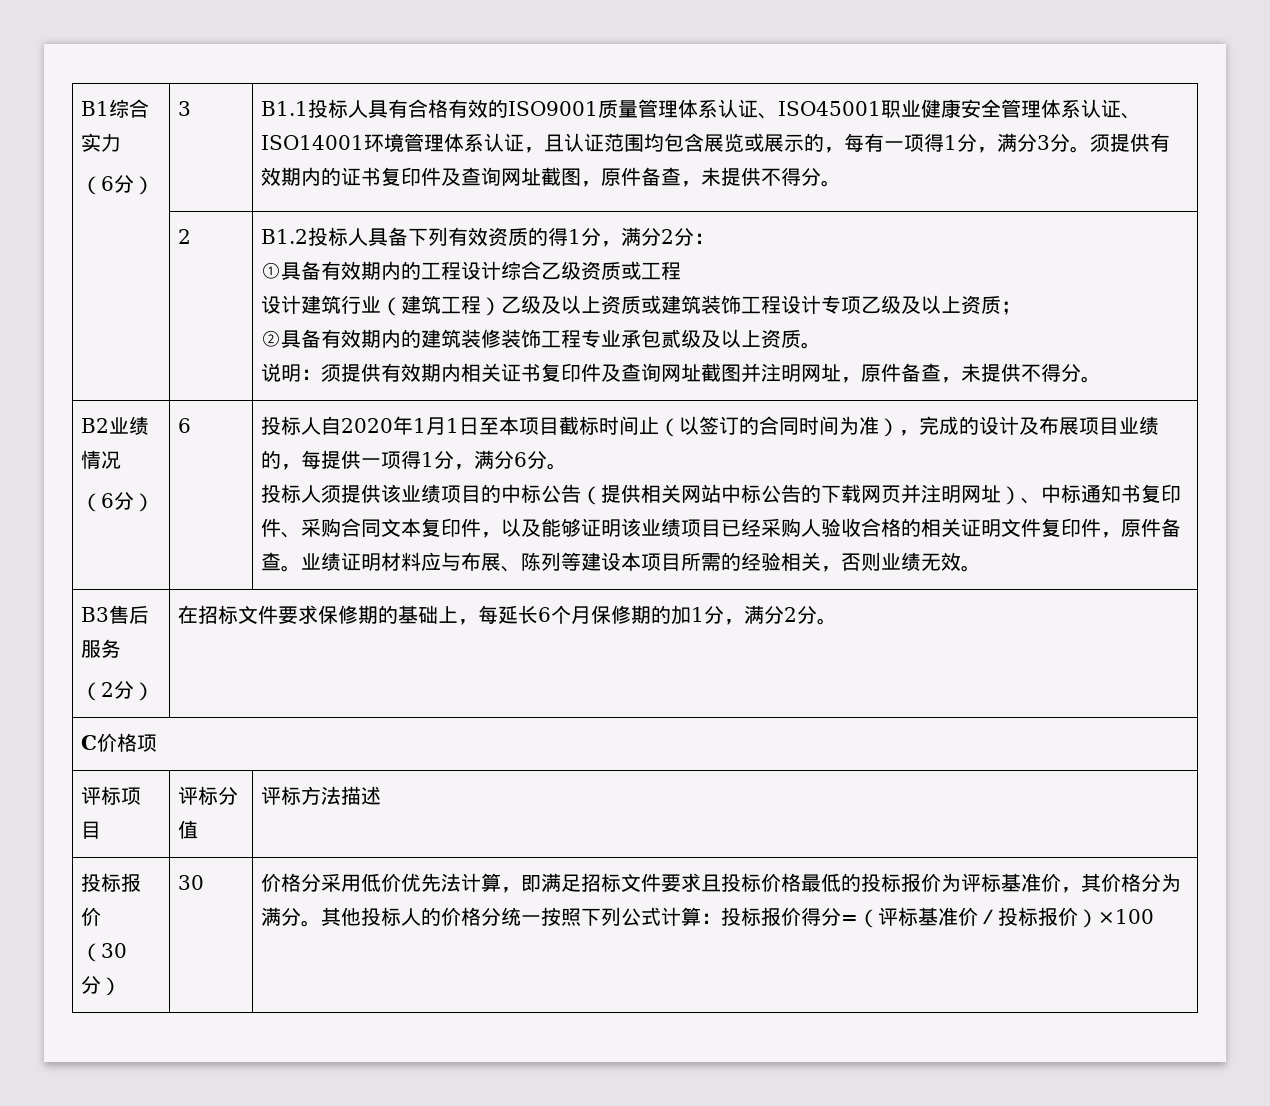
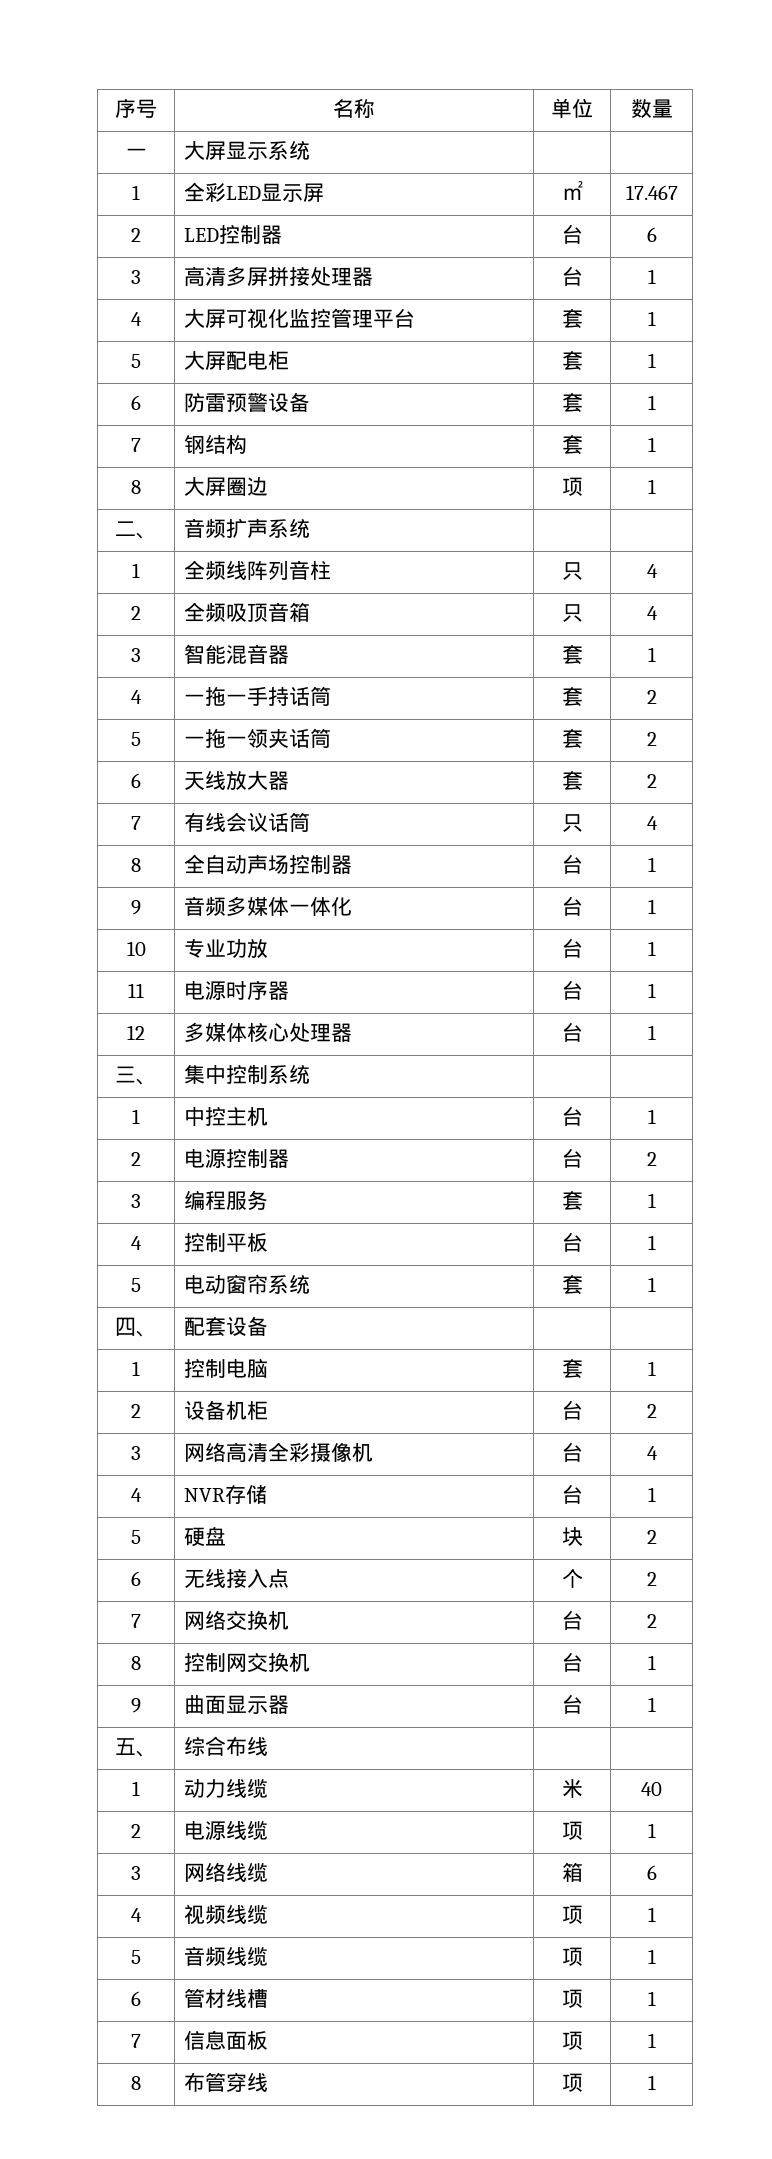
[81,99,150,118] [81,133,122,152] [81,174,155,195] [178,101,192,116] [261,99,1142,119] [261,133,1171,153] [261,167,842,187] [178,229,192,244] [261,227,715,247] [261,261,682,281] [261,295,1022,316] [261,329,822,349] [261,363,1102,383] [81,416,150,435] [81,450,122,469] [81,491,155,512] [178,418,192,433] [261,416,1160,437] [261,450,568,470] [261,484,1182,505] [261,518,1182,538] [261,552,982,572] [81,605,150,624] [81,639,122,658] [81,680,155,701] [178,605,838,625] [81,733,158,752] [81,786,142,805] [81,821,102,839] [178,786,239,805] [178,820,199,839] [261,786,382,805] [81,873,142,892] [81,907,102,926] [81,943,128,962] [81,975,122,996] [178,875,205,890] [261,873,1182,893] [261,907,1155,928] B1综合实力 // （6分） | 3 | B1.1投标人具有合格有效的ISO9001质量管理体系认证、ISO45001职业健康安全管理体系认证、ISO14001环境管理体系认证，且认证范围均包含展览或展示的，每有一项得1分，满分3分。须提供有效期内的证书复印件及查询网址截图，原件备查，未提供不得分。 // | 2 | B1.2投标人具备下列有效资质的得1分，满分2分： // ①具备有效期内的工程设计综合乙级资质或工程 // 设计建筑行业（建筑工程）乙级及以上资质或建筑装饰工程设计专项乙级及以上资质； // ②具备有效期内的建筑装修装饰工程专业承包贰级及以上资质。 // 说明：须提供有效期内相关证书复印件及查询网址截图并注明网址，原件备查，未提供不得分。 // B2业绩情况 // （6分） | 6 | 投标人自2020年1月1日至本项目截标时间止（以签订的合同时间为准），完成的设计及布展项目业绩的，每提供一项得1分，满分6分。 // 投标人须提供该业绩项目的中标公告（提供相关网站中标公告的下载网页并注明网址）、中标通知书复印件、采购合同文本复印件，以及能够证明该业绩项目已经采购人验收合格的相关证明文件复印件，原件备查。业绩证明材料应与布展、陈列等建设本项目所需的经验相关，否则业绩无效。 // B3售后服务 // （2分） | 在招标文件要求保修期的基础上，每延长6个月保修期的加1分，满分2分。 // C价格项 // 评标项目 | 评标分值 | 评标方法描述 // 投标报价 // （30分） | 30 | 价格分采用低价优先法计算，即满足招标文件要求且投标价格最低的投标报价为评标基准价，其价格分为满分。其他投标人的价格分统一按照下列公式计算：投标报价得分=（评标基准价／投标报价）×100 -> [115,98,157,118] [333,98,375,118] [551,98,593,119] [630,99,673,118] [125,148,147,158] [184,141,311,160] [132,185,140,200] [184,182,325,202] [561,181,583,200] [625,185,678,200] [131,228,141,242] [184,225,283,244] [561,224,583,244] [646,227,657,242] [131,270,141,284] [184,266,374,286] [561,266,583,286] [647,269,656,284] [131,312,142,326] [184,308,416,329] [561,308,583,328] [647,311,656,326] [131,354,141,368] [184,351,290,370] [561,350,583,370] [647,353,656,368] [131,395,141,410] [184,392,311,412] [561,392,583,412] [647,395,656,410] [131,438,141,452] [184,435,248,454] [561,434,583,454] [647,437,656,452] [131,480,141,494] [184,477,269,496] [561,477,583,496] [647,479,656,494] [115,521,157,539] [184,518,311,539] [132,563,140,578] [184,560,332,580] [561,562,583,580] [646,564,658,578] [131,606,141,620] [184,602,311,622] [561,604,583,622] [646,606,658,620] [131,648,141,662] [184,644,290,664] [561,644,583,664] [647,647,656,662] [131,690,142,704] [184,686,332,706] [561,686,583,706] [646,690,657,704] [131,732,141,746] [184,728,332,749] [561,728,583,748] [646,732,657,746] [131,773,141,788] [184,771,290,790] [561,770,583,790] [646,774,657,788] [131,816,141,830] [184,812,311,832] [561,814,583,832] [646,816,658,830] [131,858,141,872] [184,854,353,875] [561,854,583,874] [647,857,656,872] [131,900,141,915] [184,896,353,916] [561,896,583,916] [647,899,656,914] [126,941,146,956] [184,939,269,958] [561,938,583,958] [647,941,656,956] [128,983,144,998] [184,980,290,1000] [561,980,583,1000] [647,983,656,998] [127,1025,145,1040] [184,1022,353,1042] [561,1022,583,1042] [647,1025,656,1040] [115,1066,157,1085] [184,1064,311,1085] [132,1109,140,1124] [184,1106,269,1127] [561,1106,583,1126] [647,1109,656,1124] [131,1152,141,1166] [184,1149,290,1168] [561,1148,583,1168] [646,1152,657,1166] [131,1194,141,1208] [184,1190,269,1210] [561,1190,583,1210] [647,1193,656,1208] [131,1236,142,1250] [184,1233,269,1252] [561,1232,583,1252] [647,1235,656,1250] [131,1278,141,1292] [184,1274,311,1294] [561,1274,583,1294] [647,1277,656,1292] [115,1317,157,1337] [184,1316,269,1336] [132,1361,140,1376] [184,1358,269,1378] [561,1358,583,1378] [647,1361,656,1376] [131,1404,141,1418] [184,1400,269,1420] [561,1400,583,1420] [646,1404,657,1418] [131,1446,141,1460] [184,1442,374,1462] [561,1442,583,1462] [646,1446,658,1460] [131,1488,142,1502] [184,1484,268,1504] [561,1484,583,1504] [647,1487,656,1502] [131,1530,141,1544] [184,1526,227,1547] [561,1527,583,1546] [646,1530,657,1544] [131,1571,141,1586] [184,1569,290,1588] [561,1569,583,1588] [646,1572,657,1586] [131,1614,141,1628] [184,1610,290,1631] [561,1610,583,1630] [646,1614,657,1628] [131,1656,141,1670] [184,1652,311,1673] [561,1652,583,1672] [647,1655,656,1670] [131,1698,141,1713] [184,1695,290,1714] [561,1694,583,1714] [647,1697,656,1712] [115,1738,157,1757] [184,1736,269,1756] [132,1781,140,1796] [184,1778,269,1798] [561,1779,583,1798] [641,1782,662,1796] [131,1824,141,1838] [184,1820,269,1840] [561,1821,583,1840] [647,1823,656,1838] [131,1866,141,1880] [184,1862,269,1882] [561,1862,583,1882] [646,1865,657,1880] [131,1908,142,1922] [184,1904,269,1925] [561,1905,583,1924] [647,1907,656,1922] [131,1950,141,1964] [184,1946,269,1966] [561,1947,583,1966] [647,1949,656,1964] [131,1991,141,2006] [184,1988,269,2008] [561,1989,583,2008] [647,1991,656,2006] [131,2034,141,2048] [184,2030,269,2050] [561,2031,583,2050] [647,2033,656,2048] [131,2076,141,2090] [184,2072,269,2092] [561,2073,583,2092] [647,2075,656,2090] 序号 | 名称 | 单位 | 数量 // 一 | 大屏显示系统 | | // 1 | 全彩LED显示屏 | ㎡ | 17.467 // 2 | LED控制器 | 台 | 6 // 3 | 高清多屏拼接处理器 | 台 | 1 // 4 | 大屏可视化监控管理平台 | 套 | 1 // 5 | 大屏配电柜 | 套 | 1 // 6 | 防雷预警设备 | 套 | 1 // 7 | 钢结构 | 套 | 1 // 8 | 大屏圈边 | 项 | 1 // 二、 | 音频扩声系统 | | // 1 | 全频线阵列音柱 | 只 | 4 // 2 | 全频吸顶音箱 | 只 | 4 // 3 | 智能混音器 | 套 | 1 // 4 | 一拖一手持话筒 | 套 | 2 // 5 | 一拖一领夹话筒 | 套 | 2 // 6 | 天线放大器 | 套 | 2 // 7 | 有线会议话筒 | 只 | 4 // 8 | 全自动声场控制器 | 台 | 1 // 9 | 音频多媒体一体化 | 台 | 1 // 10 | 专业功放 | 台 | 1 // 11 | 电源时序器 | 台 | 1 // 12 | 多媒体核心处理器 | 台 | 1 // 三、 | 集中控制系统 | | // 1 | 中控主机 | 台 | 1 // 2 | 电源控制器 | 台 | 2 // 3 | 编程服务 | 套 | 1 // 4 | 控制平板 | 台 | 1 // 5 | 电动窗帘系统 | 套 | 1 // 四、 | 配套设备 | | // 1 | 控制电脑 | 套 | 1 // 2 | 设备机柜 | 台 | 2 // 3 | 网络高清全彩摄像机 | 台 | 4 // 4 | NVR存储 | 台 | 1 // 5 | 硬盘 | 块 | 2 // 6 | 无线接入点 | 个 | 2 // 7 | 网络交换机 | 台 | 2 // 8 | 控制网交换机 | 台 | 1 // 9 | 曲面显示器 | 台 | 1 // 五、 | 综合布线 | | // 1 | 动力线缆 | 米 | 40 // 2 | 电源线缆 | 项 | 1 // 3 | 网络线缆 | 箱 | 6 // 4 | 视频线缆 | 项 | 1 // 5 | 音频线缆 | 项 | 1 // 6 | 管材线槽 | 项 | 1 // 7 | 信息面板 | 项 | 1 // 8 | 布管穿线 | 项 | 1

